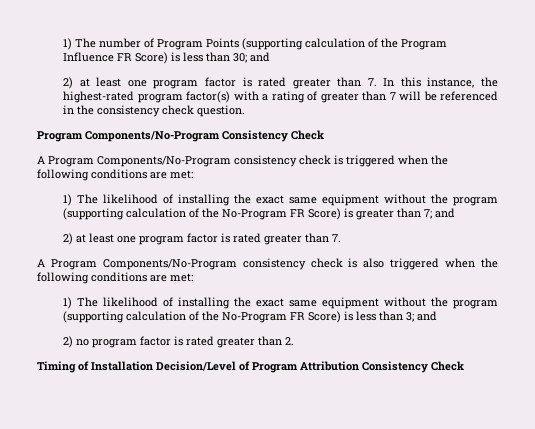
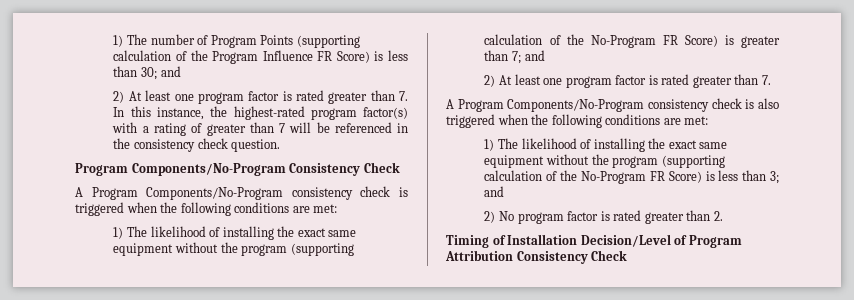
[79,78,90,87] at -> [128,91,142,101] At
[76,234,87,243] at -> [498,75,512,85] At
[76,339,90,346] no -> [498,211,514,221] No

